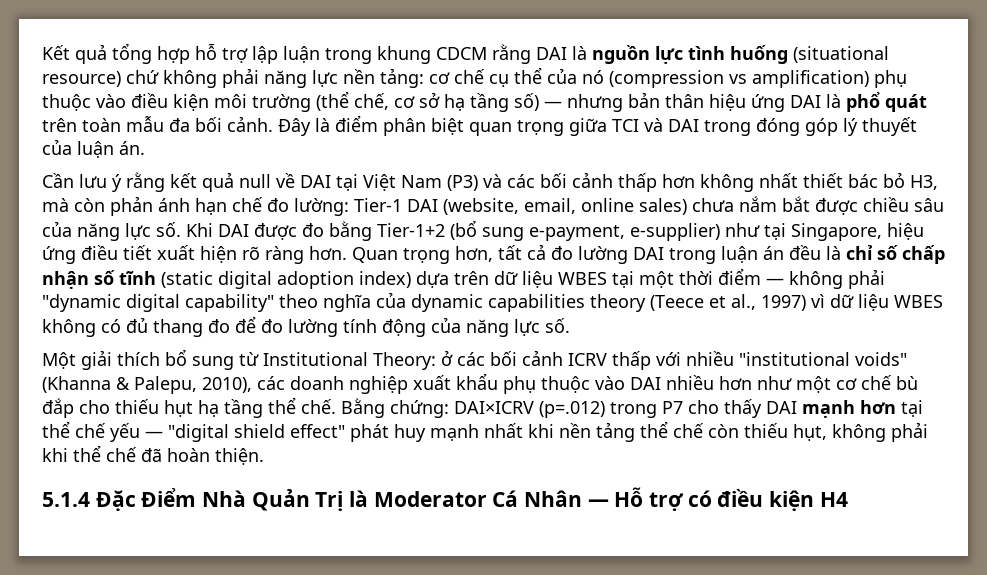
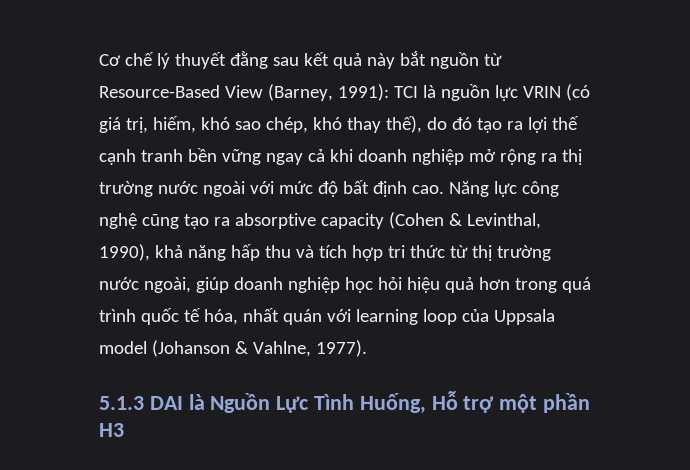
[42,43,889,64] [42,67,907,88] [42,91,927,112] [42,115,917,136] [42,139,145,158] [42,172,938,192] [42,196,944,216] [42,220,924,241] [42,244,945,264] [42,268,885,289] [42,292,943,312] [42,316,570,337] [42,349,907,370] [42,373,918,394] [42,397,923,418] [42,421,928,442] [42,445,264,465] [42,487,848,511] Kết quả tổng hợp hỗ trợ lập luận trong khung CDCM rằng DAI là nguồn lực tình huống (situational resource) chứ không phải năng lực nền tảng: cơ chế cụ thể của nó (compression vs amplification) phụ thuộc vào điều kiện môi trường (thể chế, cơ sở hạ tầng số) — nhưng bản thân hiệu ứng DAI là phổ quát trên toàn mẫu đa bối cảnh. Đây là điểm phân biệt quan trọng giữa TCI và DAI trong đóng góp lý thuyết của luận án. // Cần lưu ý rằng kết quả null về DAI tại Việt Nam (P3) và các bối cảnh thấp hơn không nhất thiết bác bỏ H3, mà còn phản ánh hạn chế đo lường: Tier-1 DAI (website, email, online sales) chưa nắm bắt được chiều sâu của năng lực số. Khi DAI được đo bằng Tier-1+2 (bổ sung e-payment, e-supplier) như tại Singapore, hiệu ứng điều tiết xuất hiện rõ ràng hơn. Quan trọng hơn, tất cả đo lường DAI trong luận án đều là chỉ số chấp nhận số tĩnh (static digital adoption index) dựa trên dữ liệu WBES tại một thời điểm — không phải "dynamic digital capability" theo nghĩa của dynamic capabilities theory (Teece et al., 1997) vì dữ liệu WBES không có đủ thang đo để đo lường tính động của năng lực số. // Một giải thích bổ sung từ Institutional Theory: ở các bối cảnh ICRV thấp với nhiều "institutional voids" (Khanna & Palepu, 2010), các doanh nghiệp xuất khẩu phụ thuộc vào DAI nhiều hơn như một cơ chế bù đắp cho thiếu hụt hạ tầng thể chế. Bằng chứng: DAI×ICRV (p=.012) trong P7 cho thấy DAI mạnh hơn tại thể chế yếu — "digital shield effect" phát huy mạnh nhất khi nền tảng thể chế còn thiếu hụt, không phải khi thể chế đã hoàn thiện. // 5.1.4 Đặc Điểm Nhà Quản Trị là Moderator Cá Nhân — Hỗ trợ có điều kiện H4 -> [99,51,502,69] [99,84,590,101] [99,116,579,133] [99,148,582,165] [99,180,559,197] [99,212,541,229] [99,244,551,261] [99,277,591,293] [99,308,555,325] [99,340,367,357] [99,391,591,414] [99,423,124,437] Cơ chế lý thuyết đằng sau kết quả này bắt nguồn từ Resource-Based View (Barney, 1991): TCI là nguồn lực VRIN (có giá trị, hiếm, khó sao chép, khó thay thế), do đó tạo ra lợi thế cạnh tranh bền vững ngay cả khi doanh nghiệp mở rộng ra thị trường nước ngoài với mức độ bất định cao. Năng lực công nghệ cũng tạo ra absorptive capacity (Cohen & Levinthal, 1990), khả năng hấp thu và tích hợp tri thức từ thị trường nước ngoài, giúp doanh nghiệp học hỏi hiệu quả hơn trong quá trình quốc tế hóa, nhất quán với learning loop của Uppsala model (Johanson & Vahlne, 1977). // 5.1.3 DAI là Nguồn Lực Tình Huống, Hỗ trợ một phần H3

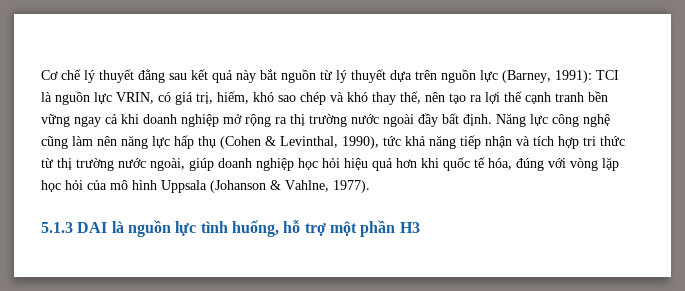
[99,85,263,98] Resource-Based View -> [336,69,498,83] lý thuyết dựa trên nguồn lực
[522,84,590,101] VRIN (có -> [116,92,171,104] VRIN, có
[265,116,472,133] chép, khó thay thế), do đó -> [300,91,445,105] chép và khó thay thế, nên
[249,180,444,197] với mức độ bất định cao. -> [418,113,492,127] đầy bất định.
[183,213,384,229] tạo ra absorptive capacity -> [72,135,216,149] làm nên năng lực hấp thụ
(150, 252) none -> [383,136,401,146] tức
[230,244,291,261] hấp thu -> [460,135,512,149] tiếp nhận
[514,277,591,293] [99,308,555,325] [99,341,147,354] trong quá trình quốc tế hóa, nhất quán với learning loop của Uppsala model -> [421,157,619,171] [41,180,207,193] khi quốc tế hóa, đúng với vòng lặp học hỏi của mô hình Uppsala
[210,391,458,414] Nguồn Lực Tình Huống, Hỗ -> [127,220,301,237] nguồn lực tình huống, hỗ

